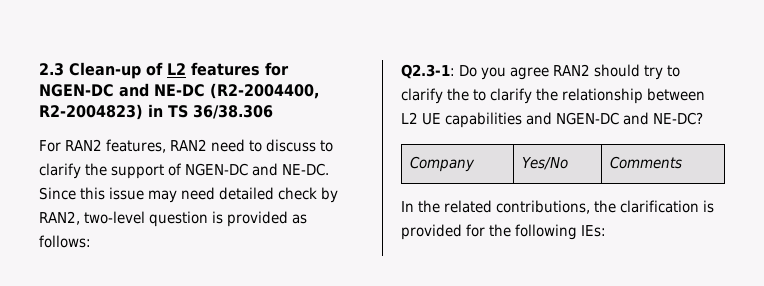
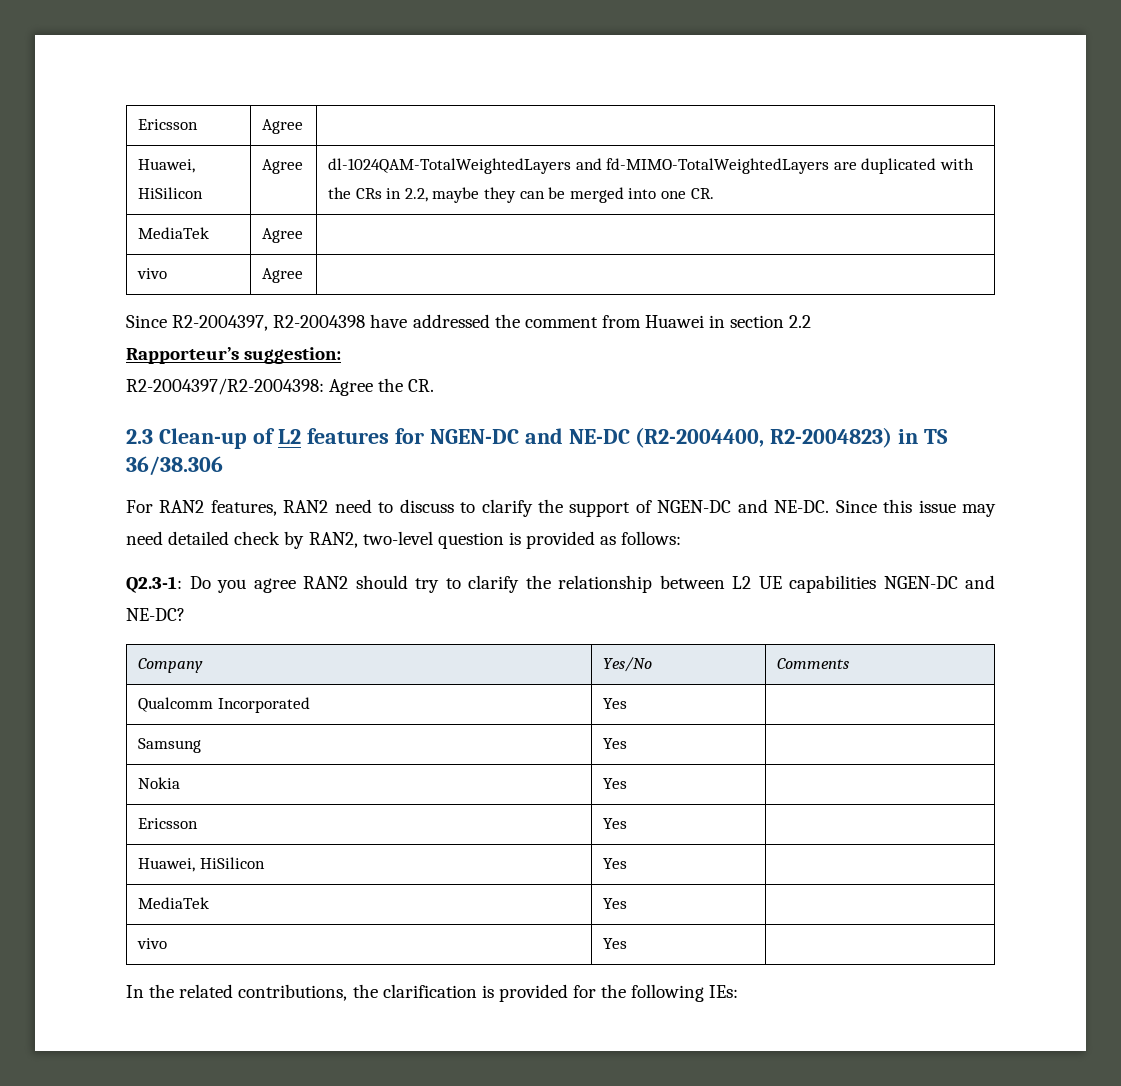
(39, 69) none -> [138,119,199,130] [262,119,304,134] [138,159,196,173] [138,187,204,199] [262,159,304,174] [328,158,974,174] [328,187,714,203] [138,227,210,239] [262,228,304,243] [137,268,168,279] [262,268,304,283] [126,314,812,331] [126,347,342,364] [126,378,435,396] Ericsson | Agree | // Huawei, HiSilicon | Agree | dl-1024QAM-TotalWeightedLayers and fd-MIMO-TotalWeightedLayers are duplicated with the CRs in 2.2, maybe they can be merged into one CR. // MediaTek | Agree | // vivo | Agree | // Since R2-2004397, R2-2004398 have addressed the comment from Huawei in section 2.2 // Rapporteur’s suggestion: // R2-2004397/R2-2004398: Agree the CR. //
[473,88,559,104] to clarify the -> (551, 582) none
[526,112,553,125] and -> (876, 584) none
(683, 162) none -> [138,697,310,713] [603,698,628,709] [138,738,202,753] [603,738,628,749] [138,777,181,789] [603,778,628,789] [138,818,199,829] [603,818,628,829] [138,857,265,872] [603,858,628,869] [138,897,210,909] [603,898,628,909] [137,938,168,949] [603,938,628,949] // Qualcomm Incorporated | Yes | // Samsung | Yes | // Nokia | Yes | // Ericsson | Yes | // Huawei, HiSilicon | Yes | // MediaTek | Yes | // vivo | Yes |

